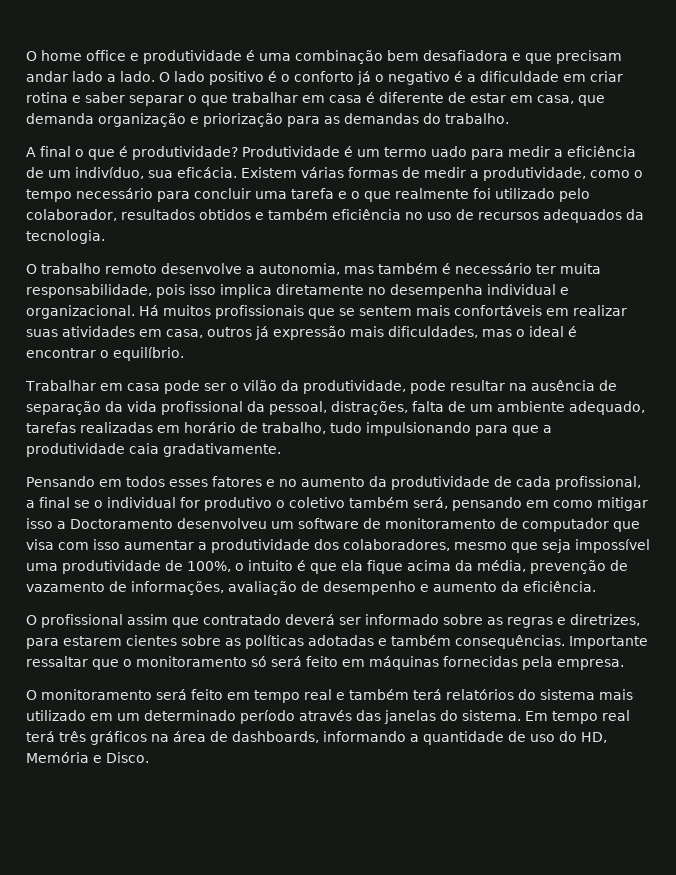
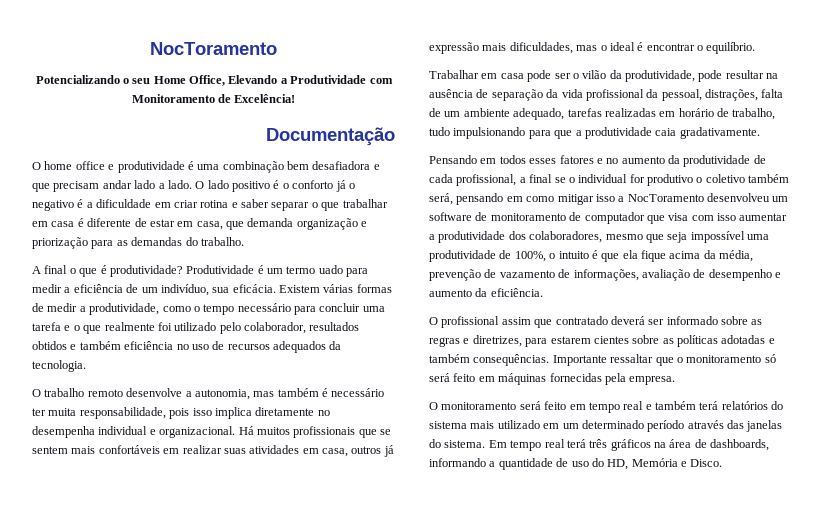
(26, 56) none -> [150,42,277,55] [35,75,393,86] [131,94,296,103] [266,127,395,146] NocToramento // Potencializando o seu Home Office, Elevando a Produtividade com Monitoramento de Excelência! // Documentação //
[70,519,173,529] Doctoramento -> [627,194,704,202] NocToramento

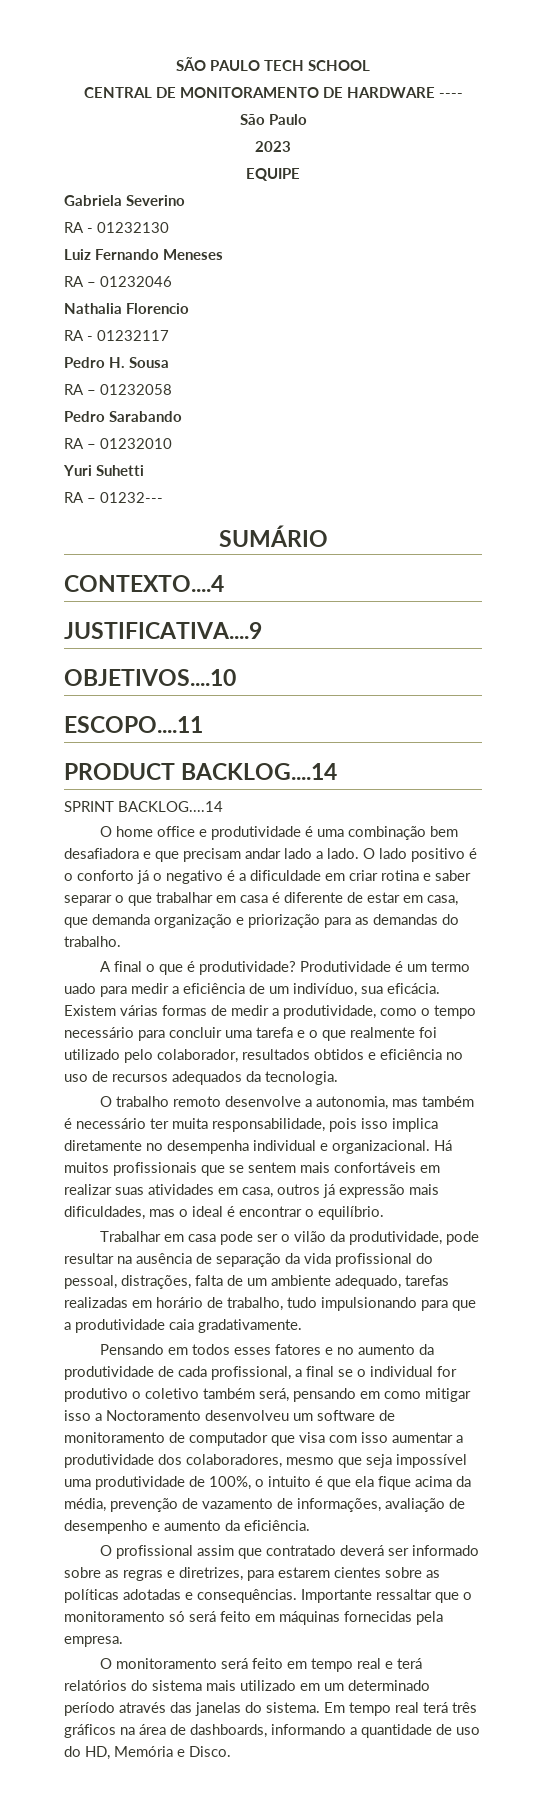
[150,42,277,55] [35,75,393,86] [131,94,296,103] [266,127,395,146] NocToramento // Potencializando o seu Home Office, Elevando a Produtividade com Monitoramento de Excelência! // Documentação -> [176,57,370,71] [83,87,463,98] [239,114,307,125] [255,141,291,152] [246,168,300,181] [64,195,185,206] [64,222,169,233] [64,249,223,260] [64,276,172,287] [64,303,189,314] [64,330,169,341] [64,357,169,368] [64,384,172,395] [64,411,182,422] [64,438,172,449] [63,465,144,476] [64,492,163,503] [218,525,328,547] [64,575,224,592] [64,622,262,639] [64,669,236,686] [64,716,203,733] [64,763,338,780] [64,801,223,812] SÃO PAULO TECH SCHOOL // CENTRAL DE MONITORAMENTO DE HARDWARE ---- // São Paulo // 2023 // EQUIPE // Gabriela Severino // RA - 01232130 // Luiz Fernando Meneses // RA – 01232046 // Nathalia Florencio // RA - 01232117 // Pedro H. Sousa // RA – 01232058 // Pedro Sarabando // RA – 01232010 // Yuri Suhetti // RA – 01232--- // SUMÁRIO // CONTEXTO....4 // JUSTIFICATIVA....9 // OBJETIVOS....10 // ESCOPO....11 // PRODUCT BACKLOG....14 // SPRINT BACKLOG....14
[79,341,121,350] também -> (376, 1056) none
[646,89,659,98] da -> [416,1253,433,1264] do
[627,194,704,202] NocToramento -> [106,1410,201,1421] Noctoramento
[429,354,470,363] também -> (193, 1596) none
[655,401,696,410] também -> (394, 1665) none

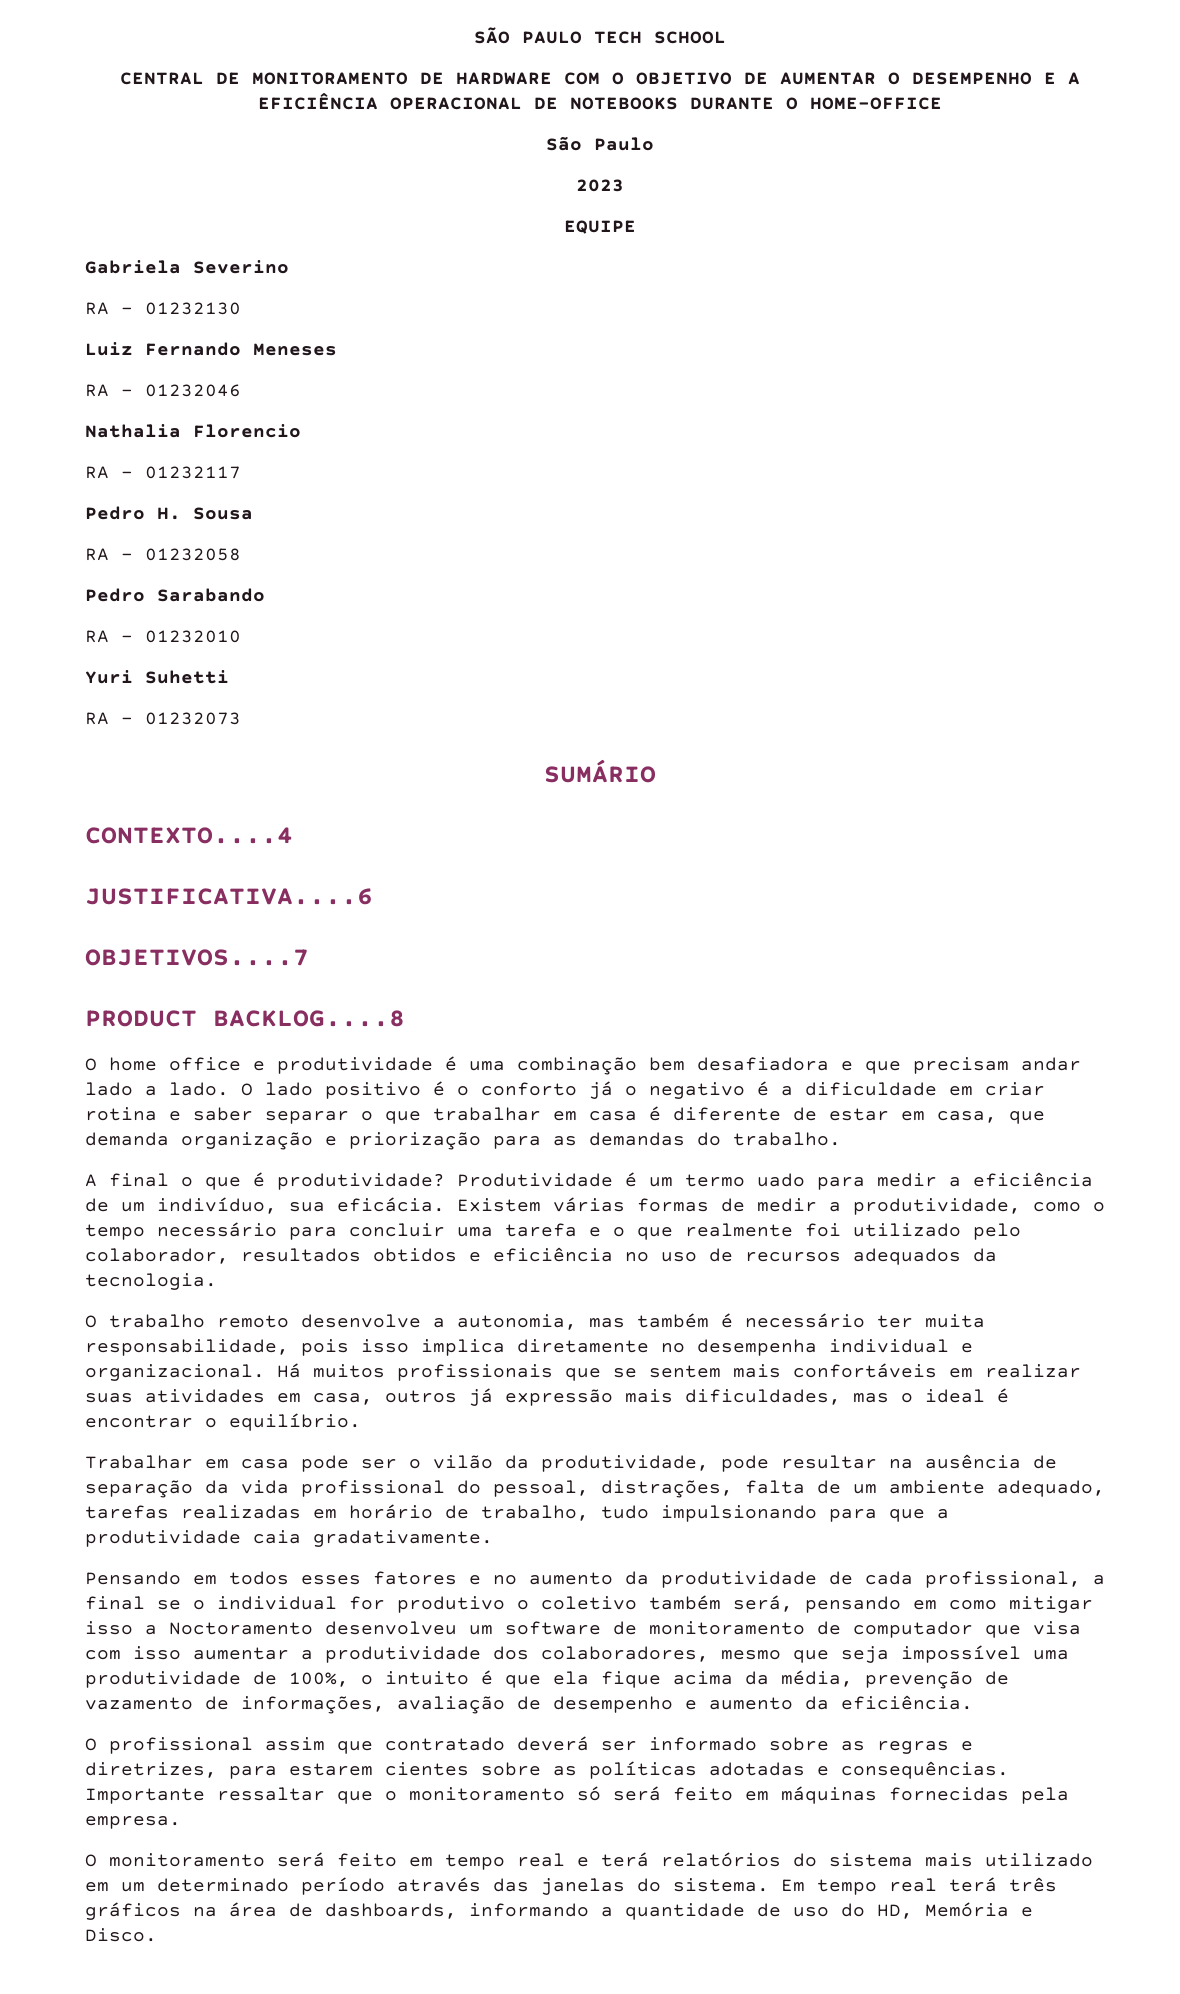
[438,93,463,98] ---- -> [564,72,1080,85] [258,93,942,110] COM O OBJETIVO DE AUMENTAR O DESEMPENHO E A EFICIÊNCIA OPERACIONAL DE NOTEBOOKS DURANTE O HOME-OFFICE
[100,492,163,503] 01232--- -> [145,712,241,725] 01232073
[64,622,262,639] [64,669,236,686] [64,716,203,733] [64,763,338,780] [64,801,223,812] JUSTIFICATIVA....9 // OBJETIVOS....10 // ESCOPO....11 // PRODUCT BACKLOG....14 // SPRINT BACKLOG....14 -> [85,888,373,905] [85,949,309,966] [85,1010,405,1027] JUSTIFICATIVA....6 // OBJETIVOS....7 // PRODUCT BACKLOG....8

